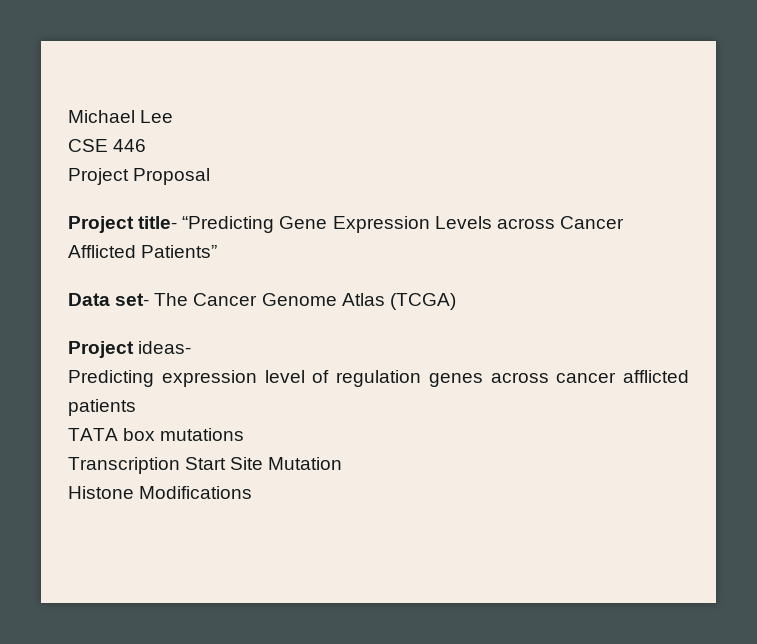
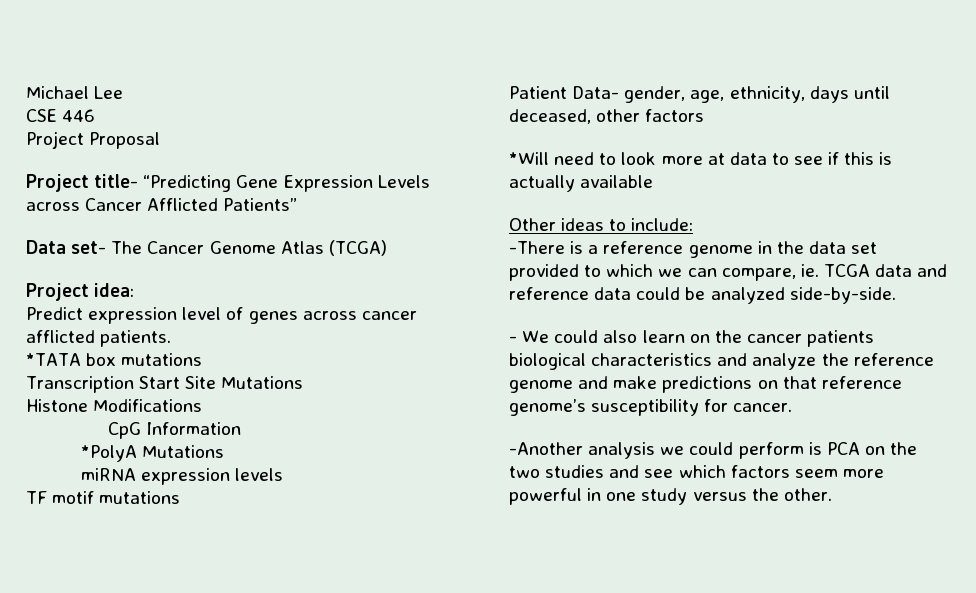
[138,341,192,354] [68,370,154,387] ideas- // Predicting -> [94,283,135,297] [26,307,83,320] idea: // Predict
[336,370,421,387] regulation -> (244, 313) none
[68,399,136,416] [68,428,118,441] patients // TATA -> [100,330,172,347] [26,353,81,366] patients. // *TATA
[268,457,343,470] Mutation -> [221,376,304,389] Mutations
(253, 492) none -> [107,422,242,439] [80,445,224,462] [80,468,283,485] [26,491,181,504] [509,86,890,103] [509,109,705,124] [509,152,893,165] [509,175,654,192] [509,218,694,231] [509,241,878,258] [509,264,948,281] [509,287,896,304] [509,330,875,347] [509,353,934,370] [509,376,902,393] [509,399,793,416] [509,442,918,459] [509,465,884,478] [509,488,832,505] // CpG Information // *PolyA Mutations // miRNA expression levels // TF motif mutations // Patient Data- gender, age, ethnicity, days until deceased, other factors // *Will need to look more at data to see if this is actually available // Other ideas to include: // -There is a reference genome in the data set provided to which we can compare, ie. TCGA data and reference data could be analyzed side-by-side. // - We could also learn on the cancer patients biological characteristics and analyze the reference genome and make predictions on that reference genome’s susceptibility for cancer. // -Another analysis we could perform is PCA on the two studies and see which factors seem more powerful in one study versus the other.

